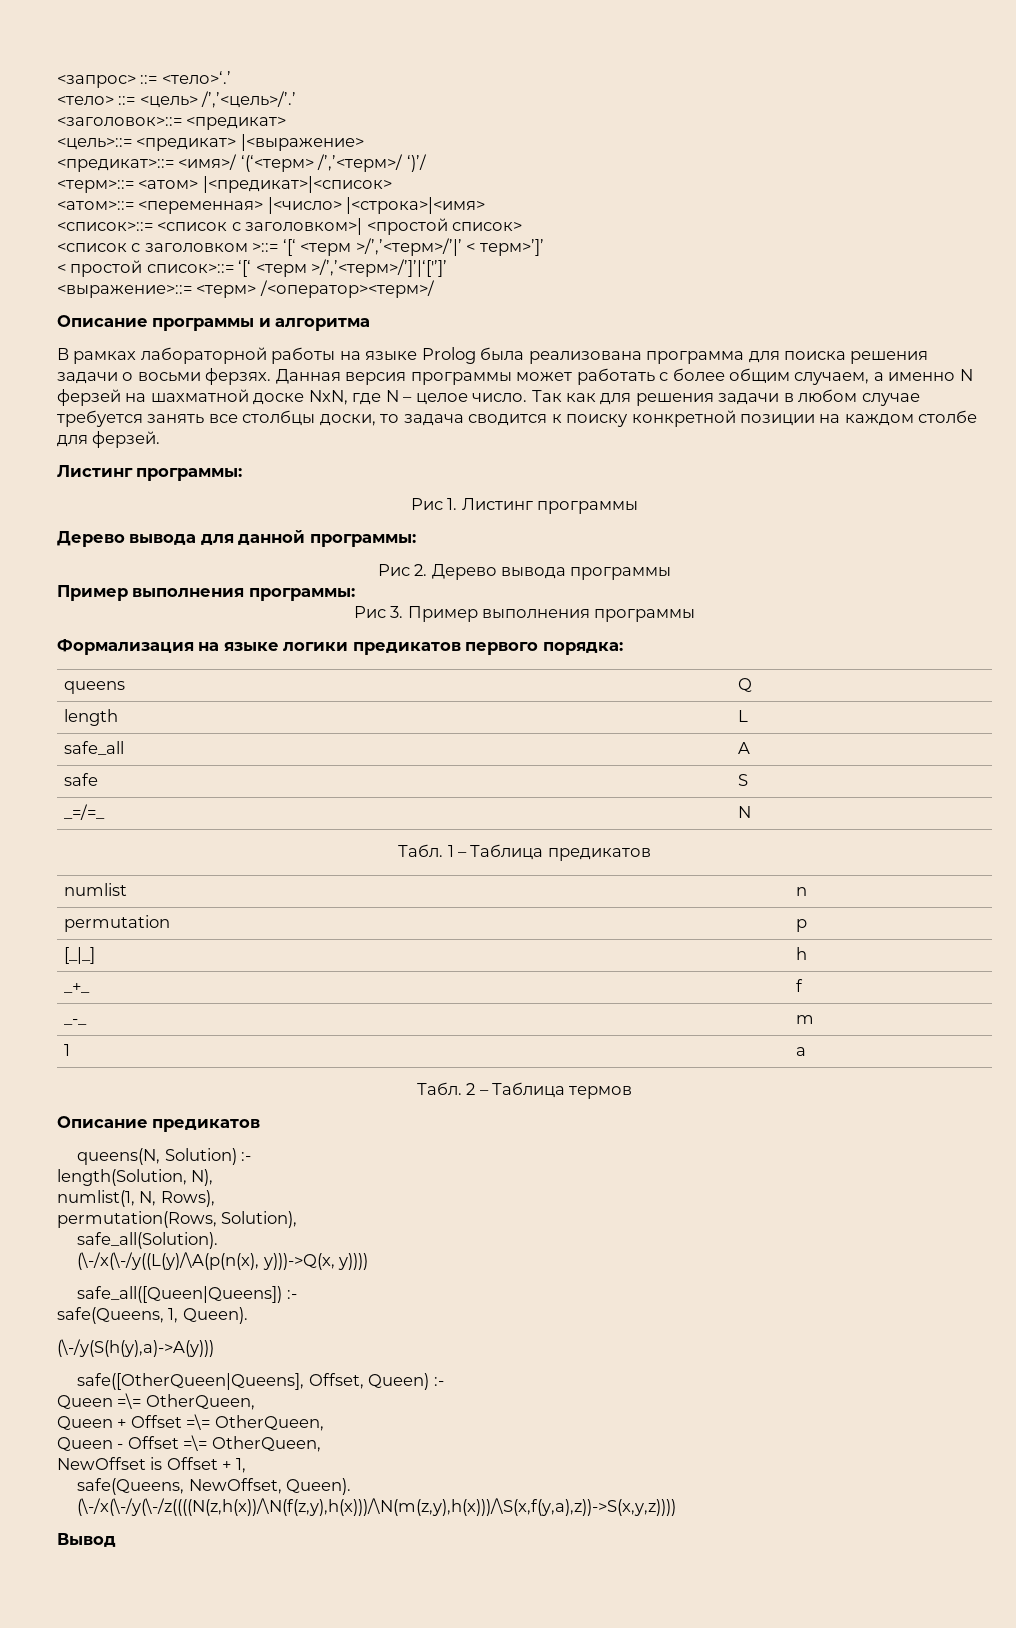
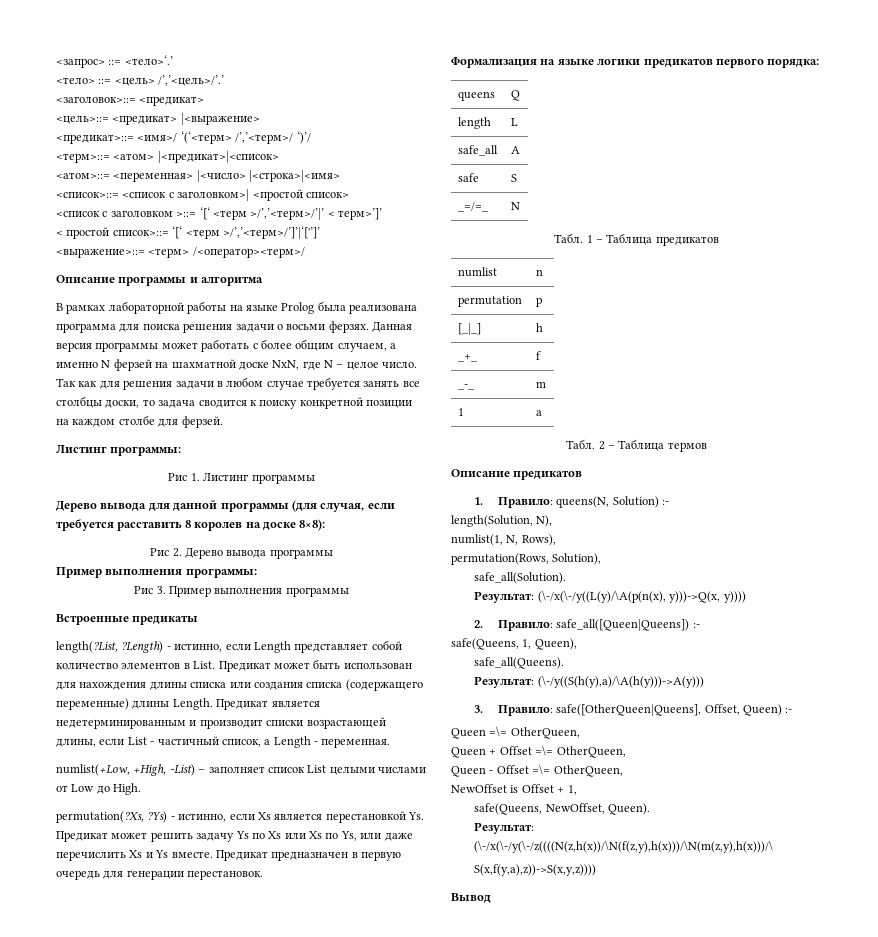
[309,534,416,547] программы: -> [220,500,395,512] [56,519,326,531] программы (для случая, если требуется расставить 8 королев на доске 8×8):
(696, 615) none -> [56,614,199,625] [56,640,402,653] [56,659,412,672] [56,679,423,691] [56,698,320,710] [56,717,386,729] [56,736,391,748] [56,764,426,776] [56,783,142,795] [56,811,424,823] [56,831,413,842] [56,850,401,861] [56,870,264,880] // Встроенные предикаты // length(?List, ?Length) - истинно, если Length представляет собой количество элементов в List. Предикат может быть использован для нахождения длины списка или создания списка (содержащего переменные) длины Length. Предикат является недетерминированным и производит списки возрастающей длины, если List - частичный список, а Length - переменная. // numlist(+Low, +High, -List) – заполняет список List целыми числами от Low до High. // permutation(?Xs, ?Ys) - истинно, если Xs является перестановкой Ys. Предикат может решить задачу Ys по Xs или Xs по Ys, или даже перечислить Xs и Ys вместе. Предикат предназначен в первую очередь для генерации перестановок.
(261, 1125) none -> [474,497,553,508] 1. Правило:
(219, 1240) none -> [474,591,535,603] Результат:
(369, 1261) none -> [474,620,553,631] 2. Правило:
[182,1307,248,1324] [57,1339,214,1357] Queen). // (\-/y(S(h(y),a)->A(y))) // -> [534,638,577,650] [474,657,565,669] [474,675,704,688] [474,705,553,716] Queen), // safe_all(Queens). // Результат: (\-/y((S(h(y),a)/\A(h(y)))->A(y))) // 3. Правило:
[77,1498,677,1516] (\-/x(\-/y(\-/z((((N(z,h(x))/\N(f(z,y),h(x)))/\N(m(z,y),h(x)))/\S(x,f(y,a),z))->S(x,y,z)))) -> [474,822,535,834] [474,840,774,853] [474,864,597,876] Результат: (\-/x(\-/y(\-/z((((N(z,h(x))/\N(f(z,y),h(x)))/\N(m(z,y),h(x)))/\ // S(x,f(y,a),z))->S(x,y,z))))

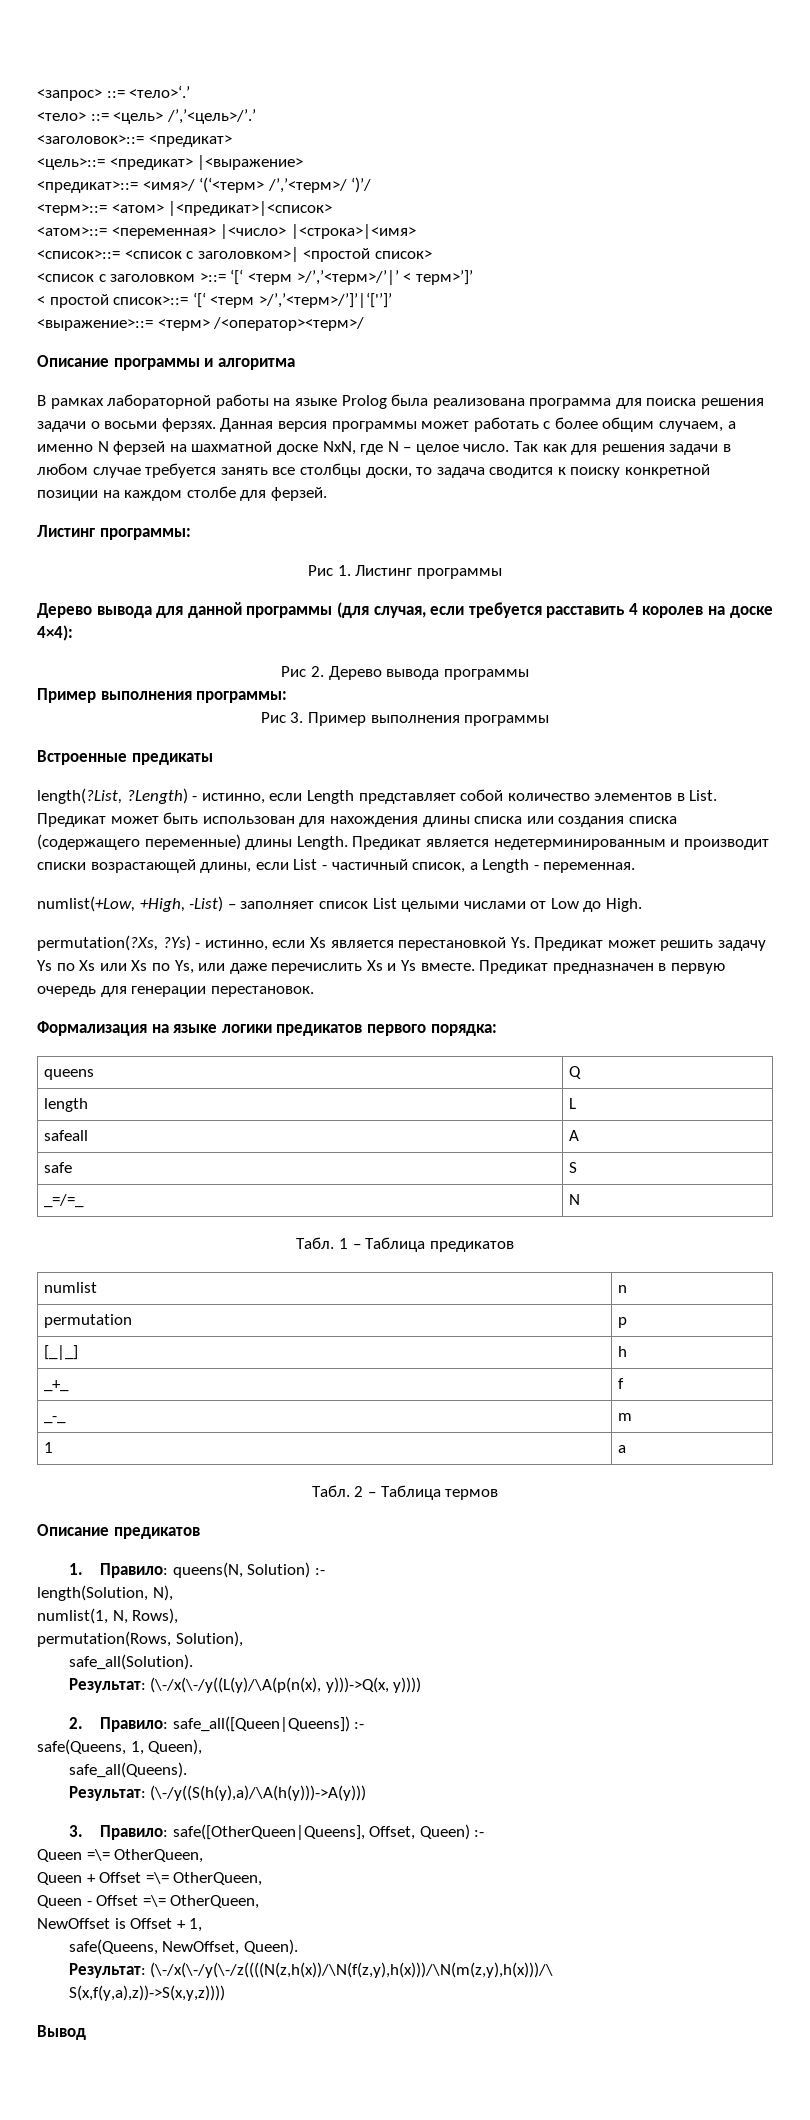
[184,520,191,528] 8 -> [628,603,638,615] 4
[299,519,326,531] 8×8): -> [37,625,73,641] 4×4):
[457,145,498,156] safe_all -> [43,1130,88,1141] safeall

